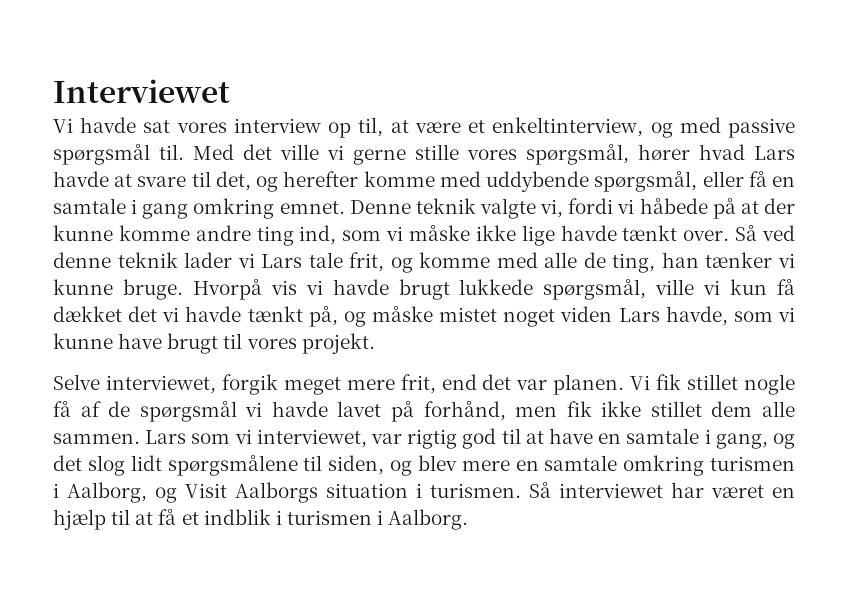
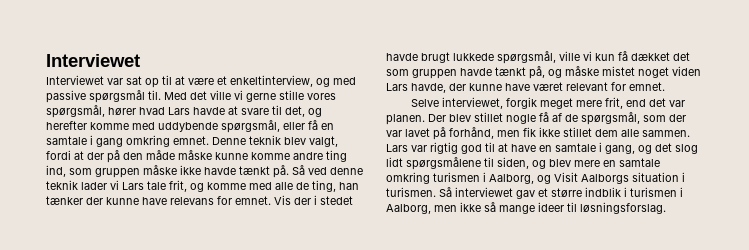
[53,117,384,138] Vi havde sat vores interview op til, -> [46,75,172,88] Interviewet var sat op til
[480,198,795,219] valgte vi, fordi vi håbede på at der -> [284,136,338,147] [46,150,212,163] blev valgt, fordi at der på den måde måske
[386,226,404,241] vi -> [95,168,140,178] gruppen
[521,225,730,246] lige havde tænkt over. -> [204,165,289,178] havde tænkt på.
[777,253,795,268] [53,279,323,300] vi kunne bruge. Hvorpå vis vi -> [86,195,353,205] der kunne have relevans for emnet. Vis der i stedet
[162,307,180,322] vi -> [386,69,457,79] som gruppen
[733,307,795,322] [53,333,375,354] som vi kunne have brugt til vores projekt. -> [449,82,665,91] der kunne have været relevant for emnet.
[630,374,682,390] Vi fik -> [428,114,471,122] Der blev
[139,401,328,422] spørgsmål vi havde -> [581,112,686,125] [386,130,402,137] spørgsmål, som der var
[191,429,367,448] som vi interviewet, -> (408, 148) none
[671,482,795,498] [53,509,469,530] har været en hjælp til at få et indblik i turismen i Aalborg. -> [516,187,683,199] [386,202,666,214] gav et større indblik i turismen i Aalborg, men ikke så mange ideer til løsningsforslag.

